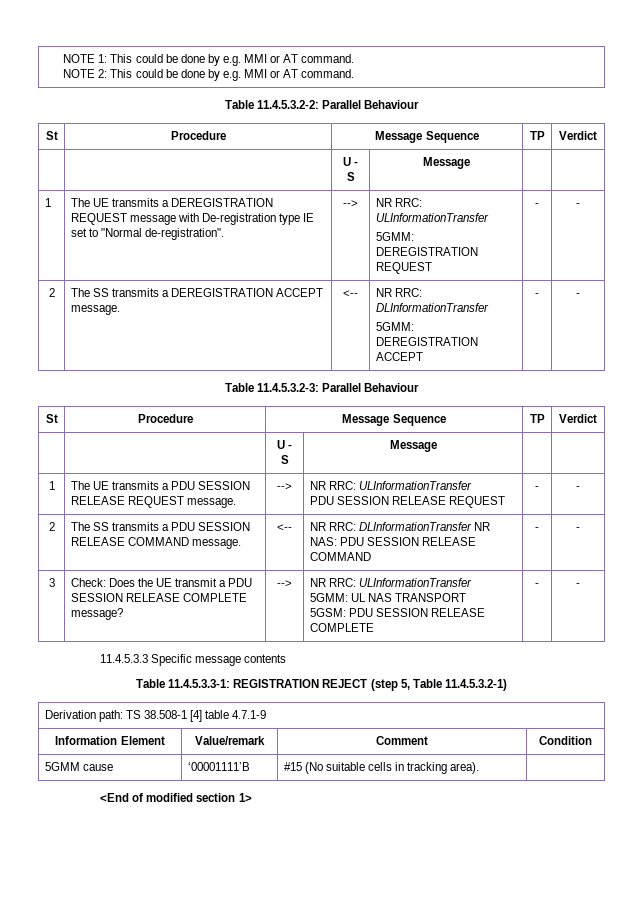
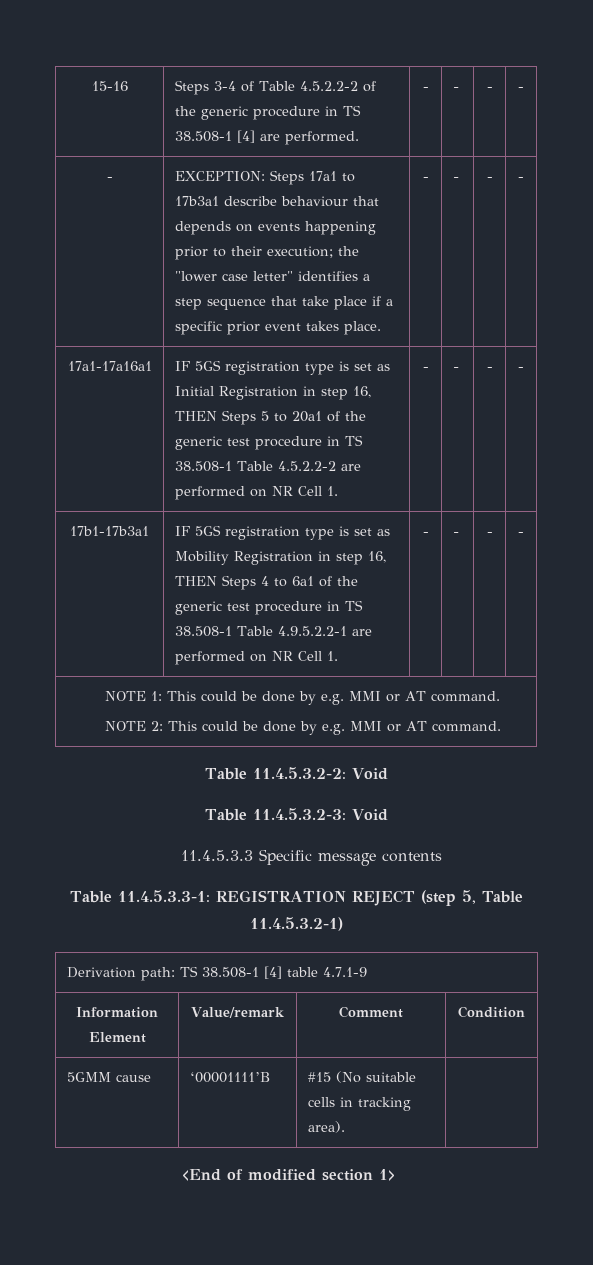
(63, 58) none -> [91,81,128,91] [174,80,376,95] [174,105,361,120] [174,130,359,145] [422,87,429,91] [452,87,459,91] [486,87,493,91] [518,87,524,91] [106,177,113,181] [174,170,355,185] [174,196,379,207] [174,221,376,235] [174,246,359,260] [174,271,370,282] [174,296,393,310] [174,321,381,335] [422,177,429,181] [452,177,459,181] [486,177,493,181] [518,177,524,181] [67,361,152,371] [174,360,390,375] [174,386,371,400] [174,410,366,425] [174,435,363,450] [174,461,361,472] [174,486,338,500] [422,367,429,371] [452,367,459,371] [486,367,493,371] [518,367,524,371] [70,526,149,536] [174,525,390,540] [174,551,386,565] [174,575,358,590] [174,600,363,615] [174,626,372,637] [174,651,338,665] [422,532,429,536] [452,532,459,536] [486,532,493,536] [518,532,524,536] 15-16 | Steps 3-4 of Table 4.5.2.2-2 of the generic procedure in TS 38.508-1 [4] are performed. | - | - | - | - // - | EXCEPTION: Steps 17a1 to 17b3a1 describe behaviour that depends on events happening prior to their execution; the "lower case letter" identifies a step sequence that take place if a specific prior event takes place. | - | - | - | - // 17a1-17a16a1 | IF 5GS registration type is set as Initial Registration in step 16, THEN Steps 5 to 20a1 of the generic test procedure in TS 38.508-1 Table 4.5.2.2-2 are performed on NR Cell 1. | - | - | - | - // 17b1-17b3a1 | IF 5GS registration type is set as Mobility Registration in step 16, THEN Steps 4 to 6a1 of the generic test procedure in TS 38.508-1 Table 4.9.5.2.2-1 are performed on NR Cell 1. | - | - | - | - //
[322,100,420,109] [45,131,58,140] [170,131,226,140] [375,131,479,143] [529,131,545,140] [559,131,597,140] [342,157,359,166] [346,172,355,181] [422,157,470,169] [44,198,51,207] [70,198,274,207] [70,213,315,225] [70,228,224,240] [343,200,358,207] [375,198,422,207] [375,213,489,222] [375,232,414,241] [375,247,478,256] [375,262,432,274] [535,203,539,207] [576,203,580,207] [48,288,55,297] [70,288,324,297] [70,305,120,315] [343,290,358,297] [375,288,422,297] [375,303,489,312] [375,322,414,331] [375,337,478,346] [375,352,423,361] [535,293,539,297] [576,293,580,297] [224,383,420,392] [45,414,58,423] [137,414,193,423] [342,414,446,426] [529,414,545,423] [559,414,597,423] [276,440,293,449] [280,455,289,464] [389,440,437,452] [48,481,55,490] [70,481,251,490] [70,496,236,508] [277,483,292,490] [309,481,472,490] [309,496,505,508] [535,486,539,490] [576,486,580,490] [48,522,55,531] [70,522,251,531] [70,537,241,549] [277,524,292,531] [309,522,490,531] [309,537,476,546] [309,552,371,561] [535,527,539,531] [576,527,580,531] [48,578,55,587] [70,578,253,587] [70,593,247,602] [70,608,123,620] [277,580,292,587] [309,578,472,587] [309,593,466,602] [309,608,485,617] [309,623,374,632] [535,583,539,587] [576,583,580,587] Parallel Behaviour // St | Procedure | Message Sequence | TP | Verdict // | | U - S | Message | | // 1 | The UE transmits a DEREGISTRATION REQUEST message with De-registration type IE set to "Normal de-registration". | --> | NR RRC: ULInformationTransfer // 5GMM: DEREGISTRATION REQUEST | - | - // 2 | The SS transmits a DEREGISTRATION ACCEPT message. | <-- | NR RRC: DLInformationTransfer // 5GMM: DEREGISTRATION ACCEPT | - | - // Table 11.4.5.3.2-3: Parallel Behaviour // St | Procedure | Message Sequence | TP | Verdict // | | U - S | Message | | // 1 | The UE transmits a PDU SESSION RELEASE REQUEST message. | --> | NR RRC: ULInformationTransfer // PDU SESSION RELEASE REQUEST | - | - // 2 | The SS transmits a PDU SESSION RELEASE COMMAND message. | <-- | NR RRC: DLInformationTransfer NR NAS: PDU SESSION RELEASE COMMAND | - | - // 3 | Check: Does the UE transmit a PDU SESSION RELEASE COMPLETE message? | --> | NR RRC: ULInformationTransfer // 5GMM: UL NAS TRANSPORT // 5GSM: PDU SESSION RELEASE COMPLETE | - | - -> [352,768,388,780] [205,808,388,821] Void // Table 11.4.5.3.2-3: Void

